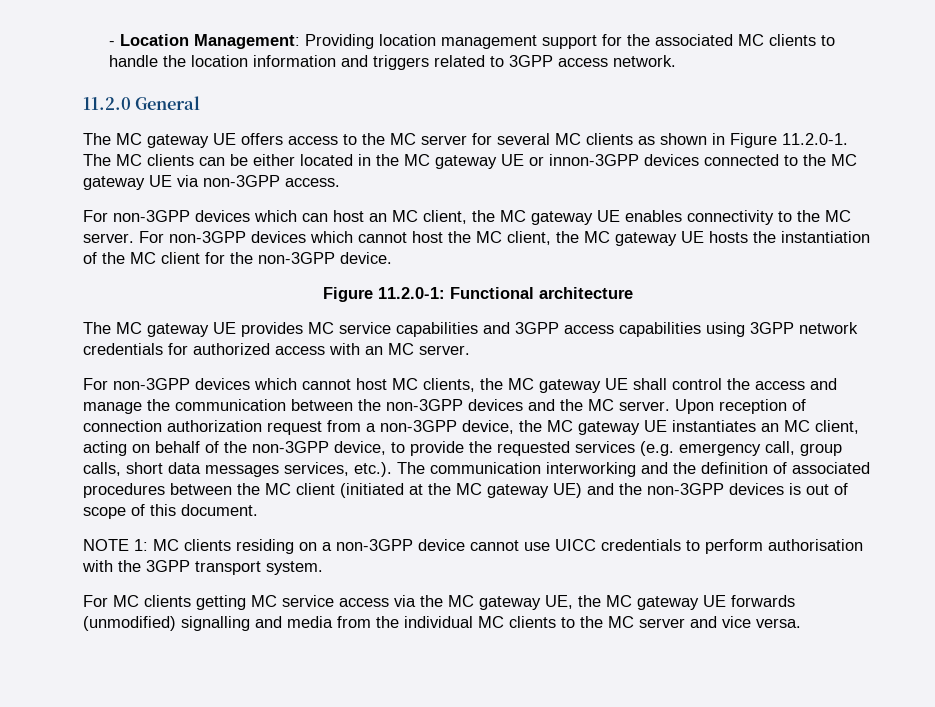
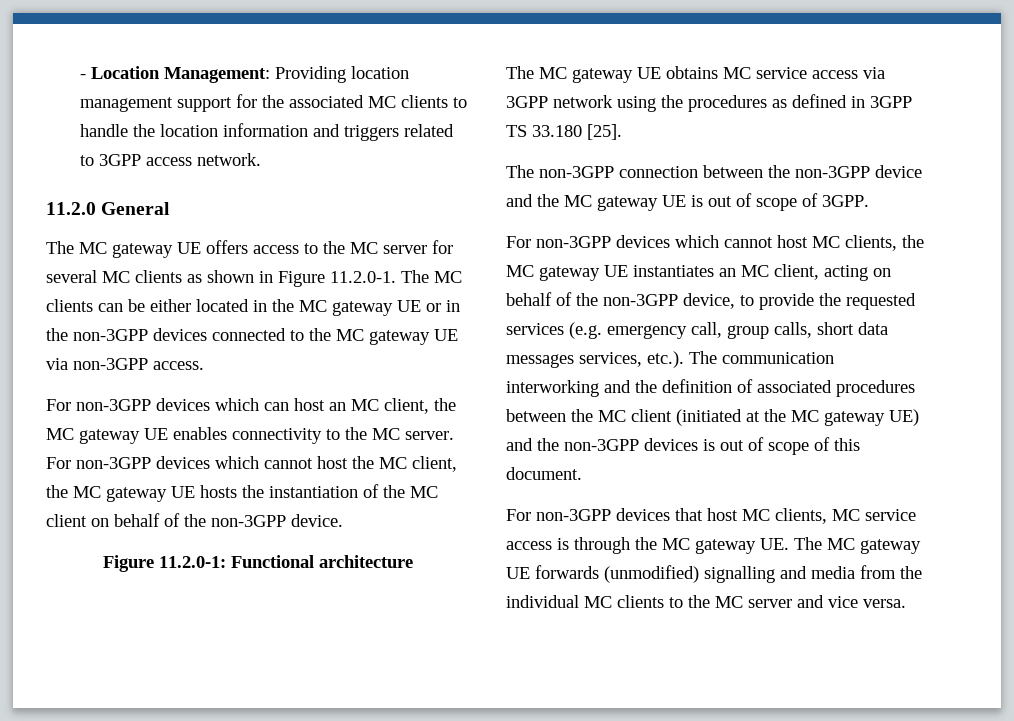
[549,154,639,166] innon-3GPP -> [446,300,460,312] [46,328,148,341] in the non-3GPP
[205,252,225,264] for -> [91,513,180,527] on behalf of
[241,322,858,337] [83,343,470,355] provides MC service capabilities and 3GPP access capabilities using 3GPP network credentials for authorized access with an MC server. -> [666,66,885,79] [506,94,912,112] [506,124,622,140] [506,165,922,178] [506,193,869,211] obtains MC service access via 3GPP network using the procedures as defined in 3GPP TS 33.180 [25]. // The non-3GPP connection between the non-3GPP device and the MC gateway UE is out of scope of 3GPP.
[633,378,837,390] [83,399,806,414] [83,420,667,435] shall control the access and manage the communication between the non-3GPP devices and the MC server. Upon reception of connection authorization request from a non-3GPP device, the MC gateway UE -> (628, 271) none
[83,539,863,554] [82,560,323,575] [83,595,601,610] NOTE 1: MC clients residing on a non-3GPP device cannot use UICC credentials to perform authorisation with the 3GPP transport system. // For MC clients getting MC service access via the MC gateway UE, the -> [506,508,916,524] [506,537,822,554] For non-3GPP devices that host MC clients, MC service access is through the MC gateway UE. The

